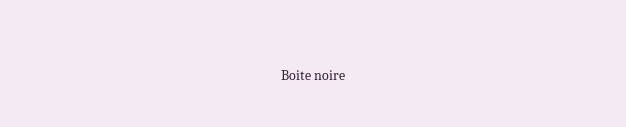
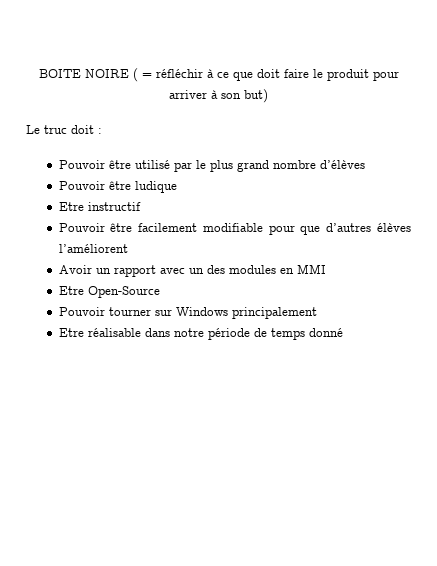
[280,70,346,80] Boite noire -> [38,68,399,82] [169,89,268,103] [26,125,102,134] [58,160,365,172] [58,181,177,193] [58,202,141,211] [58,223,411,235] [58,244,128,253] [58,264,326,277] [58,286,160,298] [58,307,317,319] [58,328,343,340] BOITE NOIRE ( = réfléchir à ce que doit faire le produit pour arriver à son but) // Le truc doit : // Pouvoir être utilisé par le plus grand nombre d’élèves // Pouvoir être ludique // Etre instructif // Pouvoir être facilement modifiable pour que d’autres élèves l’améliorent // Avoir un rapport avec un des modules en MMI // Etre Open-Source // Pouvoir tourner sur Windows principalement // Etre réalisable dans notre période de temps donné

